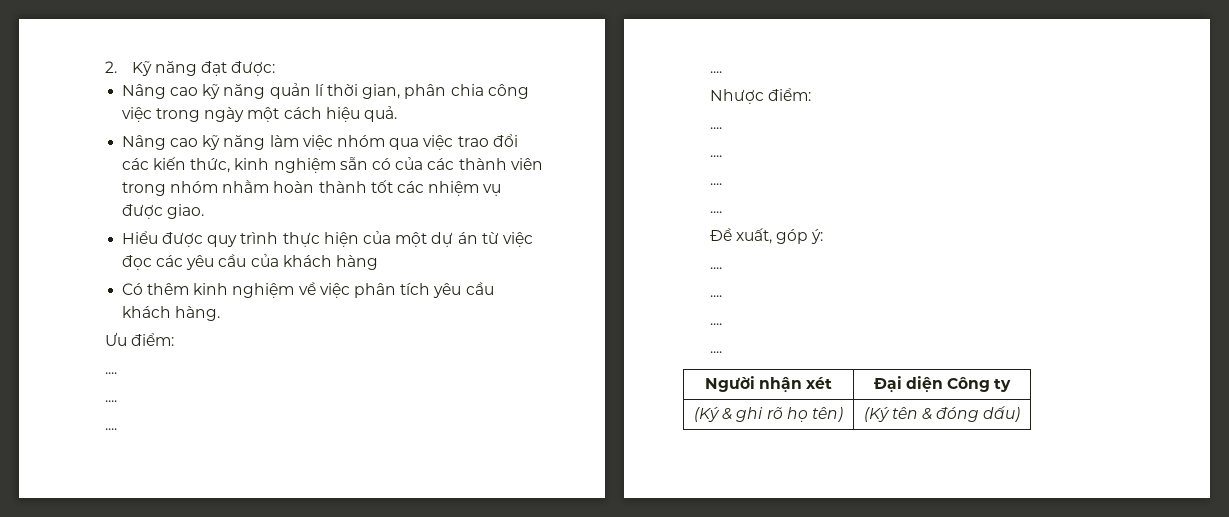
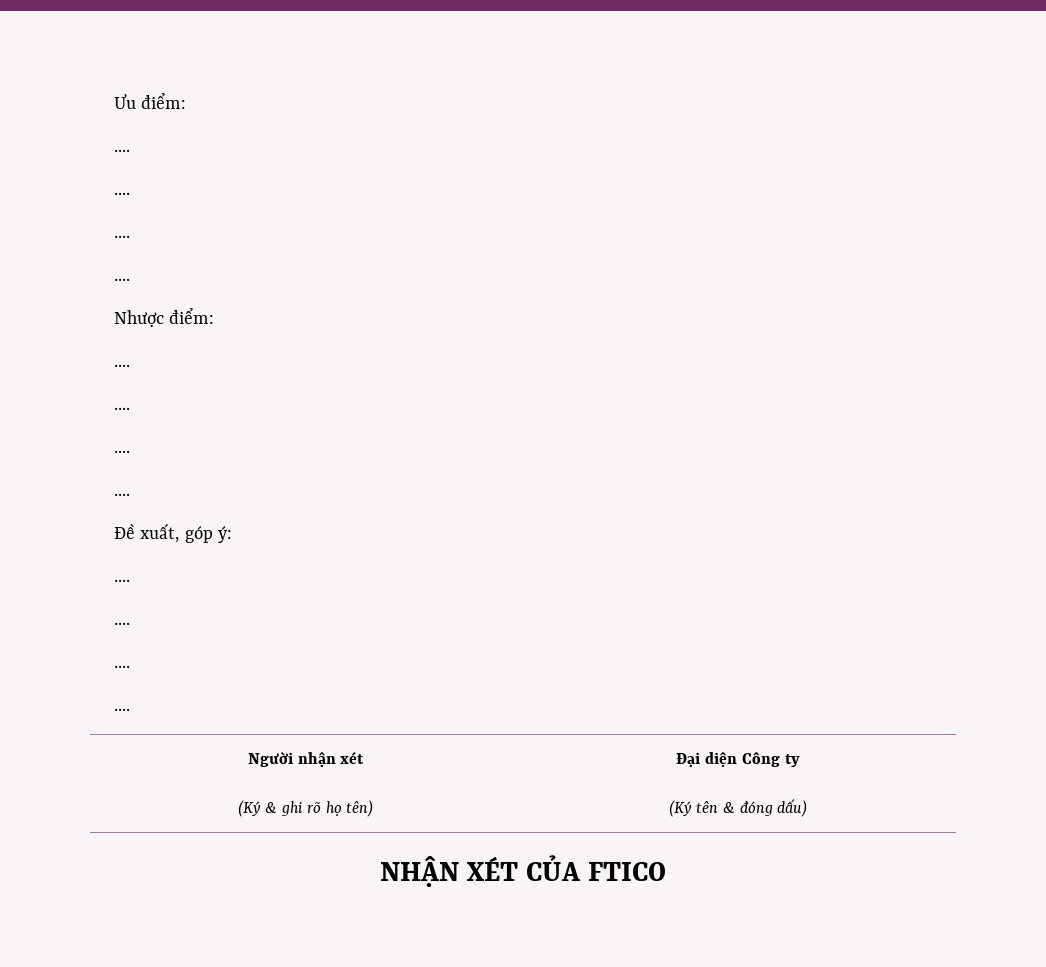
[104,61,276,76] [121,83,529,99] [121,106,397,122] [121,134,518,150] [121,157,543,173] [121,180,502,196] [121,204,205,219] [121,231,533,247] [121,254,378,270] [121,282,494,298] [121,306,221,321] 2. Kỹ năng đạt được: // Nâng cao kỹ năng quản lí thời gian, phân chia công việc trong ngày một cách hiệu quả. // Nâng cao kỹ năng làm việc nhóm qua việc trao đổi các kiến thức, kinh nghiệm sẵn có của các thành viên trong nhóm nhằm hoàn thành tốt các nhiệm vụ được giao. // Hiểu được quy trình thực hiện của một dự án từ việc đọc các yêu cầu của khách hàng // Có thêm kinh nghiệm về việc phân tích yêu cầu khách hàng. // -> (114, 101) none
(1021, 414) none -> [379,855,667,887] // NHẬN XÉT CỦA FTICO

